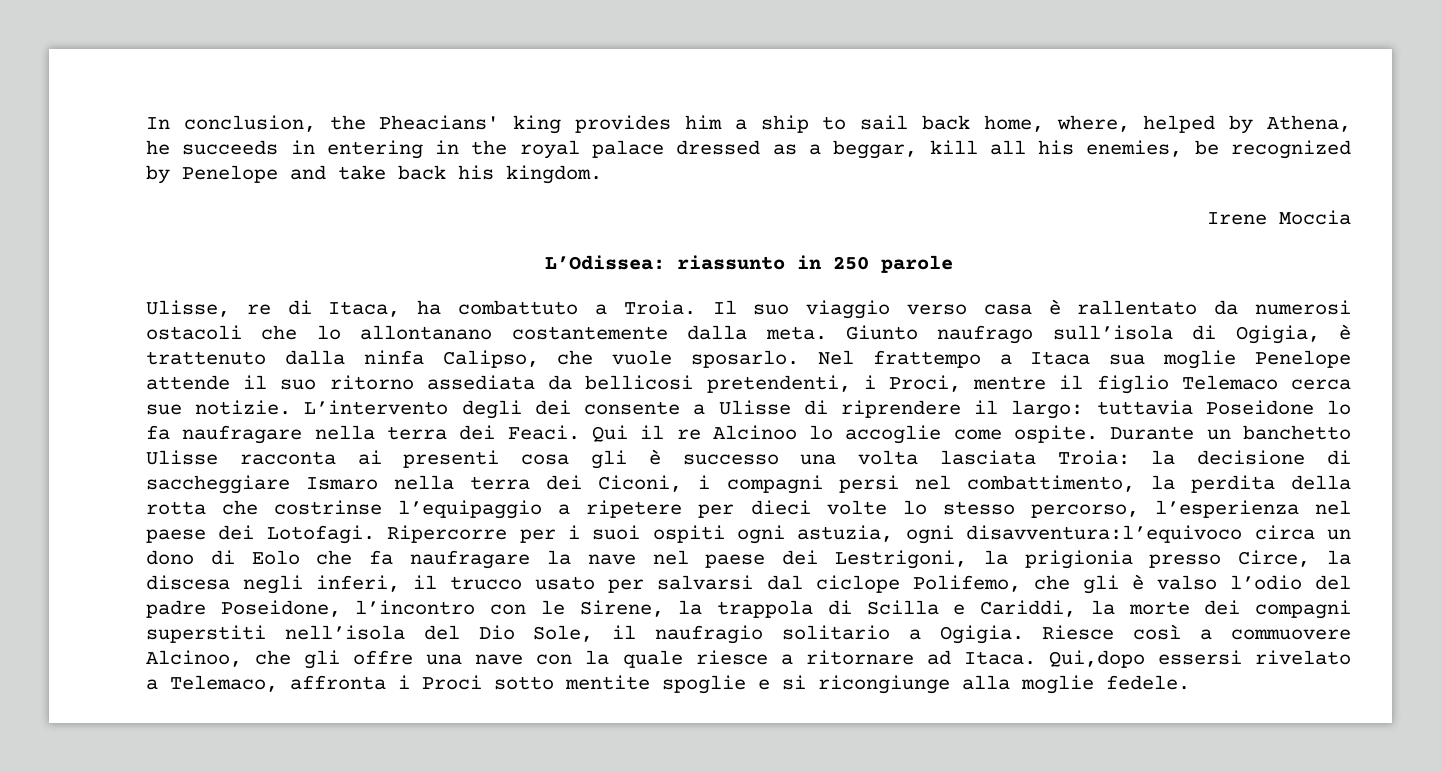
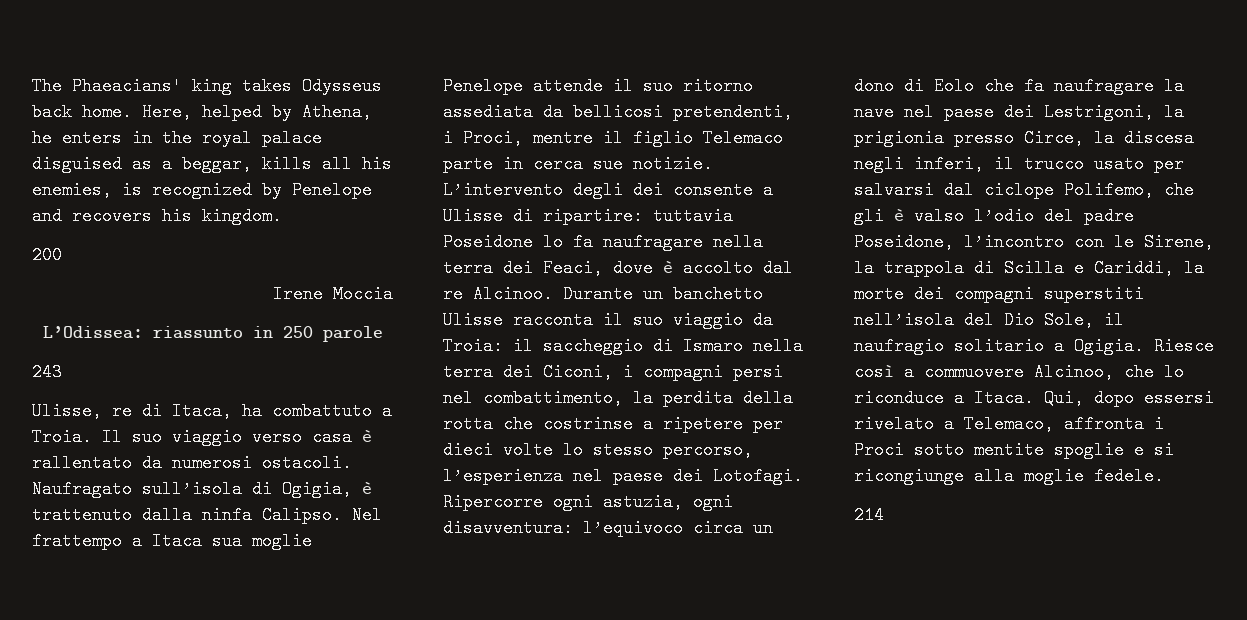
[146,115,1130,134] In conclusion, the Pheacians' king provides him a ship to sail back home, where, -> [32,77,382,95] [32,103,192,121] The Phaeacians' king takes Odysseus back home. Here,
[182,140,423,159] succeeds in entering -> [62,129,122,147] enters
[676,140,761,155] dressed -> [32,155,122,173] disguised
[929,140,978,154] kill -> [262,155,312,173] kills
[1194,140,1219,155] be -> [122,181,142,199] is
[338,165,446,180] take back -> [72,207,152,225] recovers
(602, 174) none -> [32,246,62,264] // 200
(953, 264) none -> [32,363,62,381] // 243
[146,325,1034,344] ostacoli che lo allontanano costantemente dalla meta. Giunto naufrago -> [262,454,352,472] [32,480,132,498] ostacoli. Naufragato
[442,350,800,368] Calipso, che vuole sposarlo. -> [262,506,342,524] Calipso.
(1278, 382) none -> [443,155,523,173] parte in
[840,400,1084,419] riprendere il largo: -> [543,207,643,225] ripartire:
[507,425,1099,444] Feaci. Qui il re Alcinoo lo accoglie come ospite. -> [543,259,793,277] [443,285,553,303] Feaci, dove è accolto dal re Alcinoo.
[357,449,1351,469] [146,475,290,494] ai presenti cosa gli è successo una volta lasciata Troia: la decisione di saccheggiare -> [603,311,773,329] [443,337,673,355] il suo viaggio da Troia: il saccheggio di
[398,500,543,519] l’equipaggio -> (633, 424) none
[519,525,725,543] per i suoi ospiti -> (543, 502) none
[966,525,1243,543] disavventura:l’equivoco -> [443,519,683,537] disavventura: l’equivoco
[304,650,1145,669] gli offre una nave con la quale riesce a ritornare ad Itaca. Qui,dopo -> [1164,363,1184,381] [854,389,1134,407] lo riconduce a Itaca. Qui, dopo
(1190, 682) none -> [854,506,884,524] // 214

